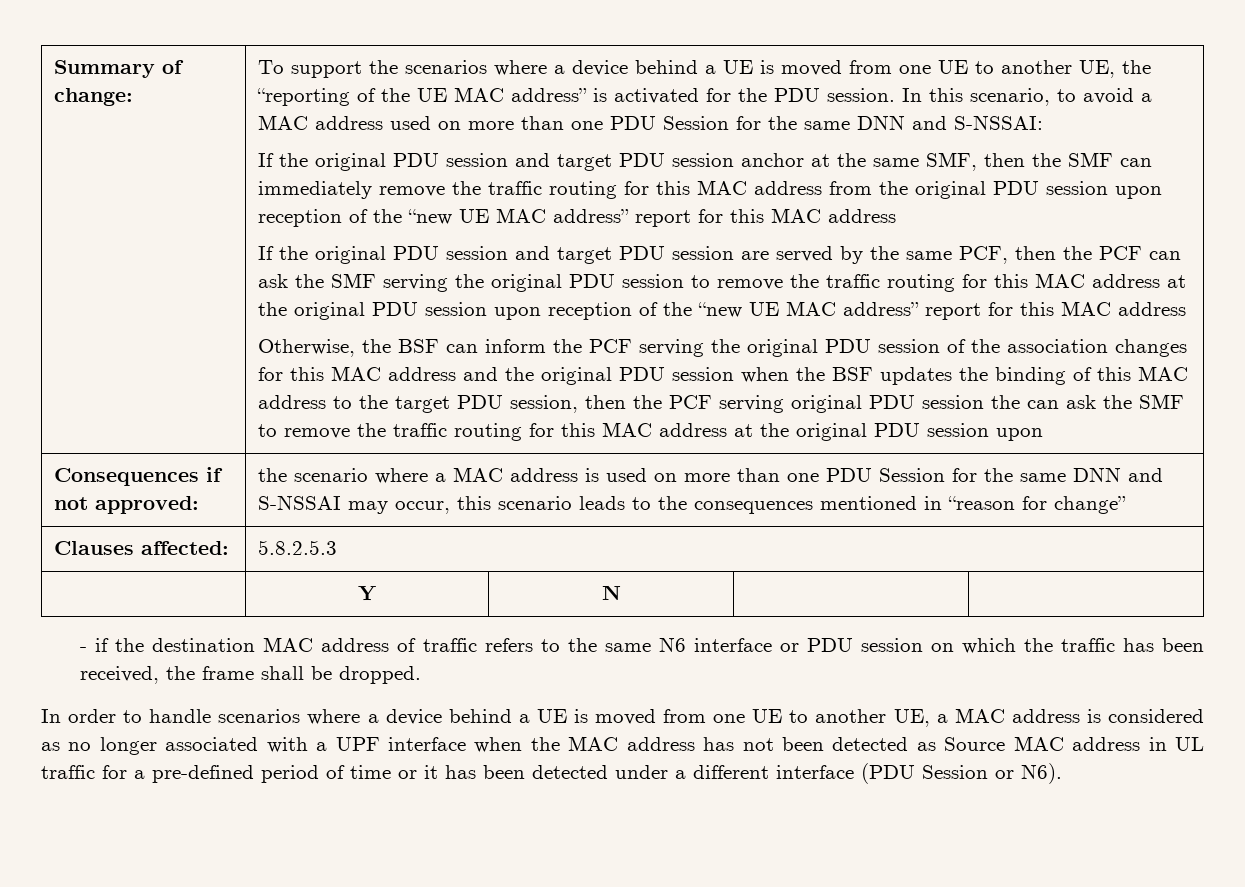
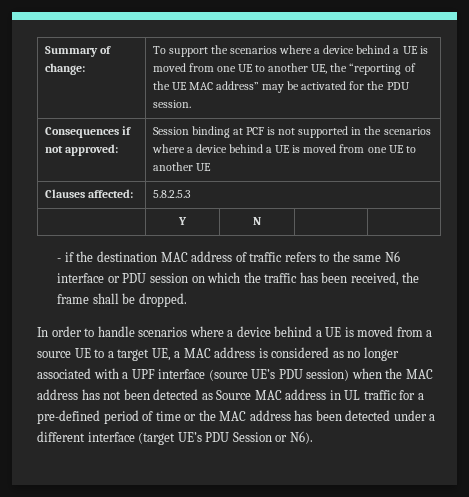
[593,88,608,102] is -> [261,81,300,93] may be
[902,88,1153,106] [258,115,1044,130] [258,152,1153,171] [258,180,1163,199] [258,208,897,227] [258,246,1182,264] [258,273,1187,292] [258,301,1187,320] [258,339,1188,357] [258,366,1189,385] [258,394,1185,413] [258,422,1044,441] [54,467,224,486] [54,496,200,514] [258,467,1164,484] [258,495,1127,514] In this scenario, to avoid a MAC address used on more than one PDU Session for the same DNN and S-NSSAI: // If the original PDU session and target PDU session anchor at the same SMF, then the SMF can immediately remove the traffic routing for this MAC address from the original PDU session upon reception of the “new UE MAC address” report for this MAC address // If the original PDU session and target PDU session are served by the same PCF, then the PCF can ask the SMF serving the original PDU session to remove the traffic routing for this MAC address at the original PDU session upon reception of the “new UE MAC address” report for this MAC address // Otherwise, the BSF can inform the PCF serving the original PDU session of the association changes for this MAC address and the original PDU session when the BSF updates the binding of this MAC address to the target PDU session, then the PCF serving original PDU session the can ask the SMF to remove the traffic routing for this MAC address at the original PDU session upon // Consequences if not approved: | the scenario where a MAC address is used on more than one PDU Session for the same DNN and S-NSSAI may occur, this scenario leads to the consequences mentioned in “reason for change” -> [44,126,131,138] [44,144,118,156] [152,126,431,138] [151,144,416,153] [152,162,211,171] // Consequences if not approved: | Session binding at PCF is not supported in the scenarios where a device behind a UE is moved from one UE to another UE
[713,709,887,723] one UE to another -> [426,330,433,337] [37,348,150,361] a source UE to a target
(466, 744) none -> [208,369,350,381] (source UE’s PDU session)
[424,765,438,779] it -> [198,410,291,421] the MAC address
[861,763,915,784] (PDU -> [138,432,230,445] (target UE’s PDU

